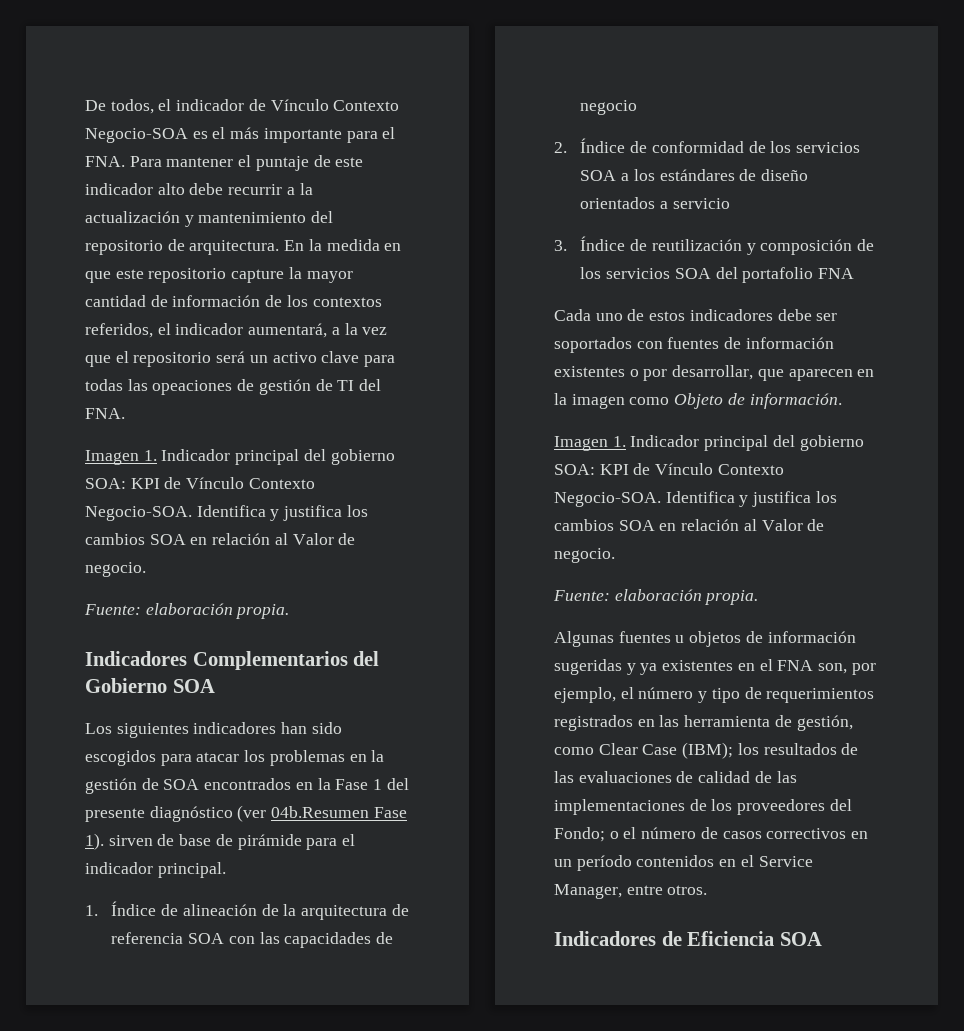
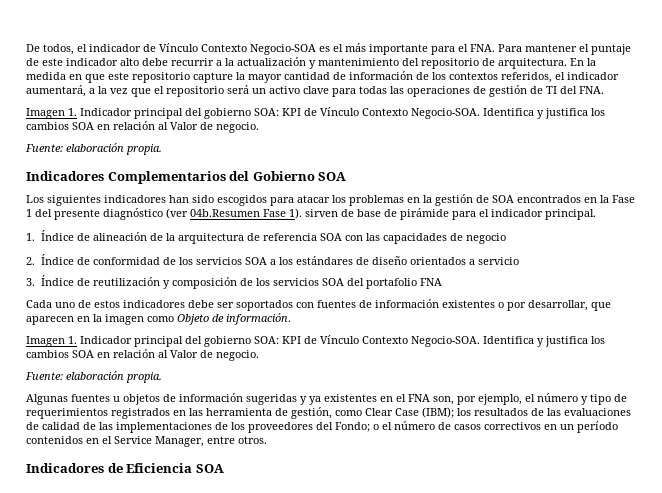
[152,380,233,395] opeaciones -> [407,86,470,97] operaciones

